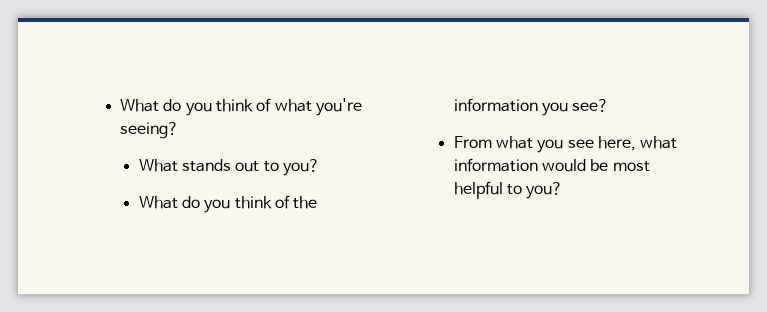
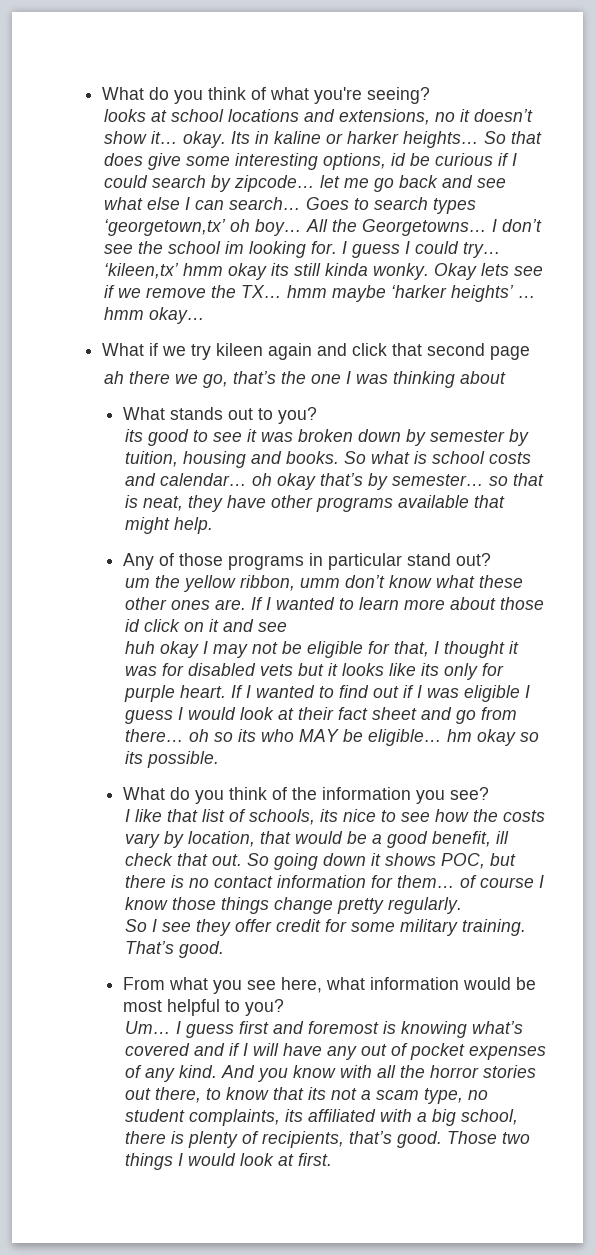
(180, 130) none -> [103,109,533,125] [103,131,542,148] [103,153,517,170] [103,175,506,192] [103,197,476,214] [103,219,542,236] [103,241,501,258] [103,263,543,280] [103,285,536,302] [103,307,205,324] [102,343,531,360] [103,371,506,388] // looks at school locations and extensions, no it doesn’t show it… okay. Its in kaline or harker heights… So that does give some interesting options, id be curious if I could search by zipcode… let me go back and see what else I can search… Goes to search types ‘georgetown,tx’ oh boy… All the Georgetowns… I don’t see the school im looking for. I guess I could try… ‘kileen,tx’ hmm okay its still kinda wonky. Okay lets see if we remove the TX… hmm maybe ‘harker heights’ … hmm okay… // What if we try kileen again and click that second page // ah there we go, that’s the one I was thinking about
(320, 167) none -> [124,429,529,446] [124,451,531,468] [124,473,544,490] [124,495,505,512] [124,517,213,534] [123,553,492,570] [124,575,523,592] [124,597,544,610] [124,619,287,632] [124,641,519,658] [124,663,504,680] [123,685,530,702] [124,707,517,724] [124,729,539,746] [124,751,219,768] // its good to see it was broken down by semester by tuition, housing and books. So what is school costs and calendar… oh okay that’s by semester… so that is neat, they have other programs available that might help. // Any of those programs in particular stand out? // um the yellow ribbon, umm don’t know what these other ones are. If I wanted to learn more about those id click on it and see // huh okay I may not be eligible for that, I thought it was for disabled vets but it looks like its only for purple heart. If I wanted to find out if I was eligible I guess I would look at their fact sheet and go from there… oh so its who MAY be eligible… hm okay so its possible.
(610, 105) none -> [124,809,545,825] [124,831,509,848] [124,853,516,870] [124,875,544,888] [124,897,462,914] [124,919,526,936] [124,941,224,958] // I like that list of schools, its nice to see how the costs vary by location, that would be a good benefit, ill check that out. So going down it shows POC, but there is no contact information for them… of course I know those things change pretty regularly. // So I see they offer credit for some military training. That’s good.
(564, 190) none -> [124,1021,523,1038] [124,1043,546,1060] [124,1065,536,1082] [124,1087,488,1104] [124,1109,518,1126] [124,1131,530,1148] [124,1153,332,1170] // Um… I guess first and foremost is knowing what’s covered and if I will have any out of pocket expenses of any kind. And you know with all the horror stories out there, to know that its not a scam type, no student complaints, its affiliated with a big school, there is plenty of recipients, that’s good. Those two things I would look at first.

